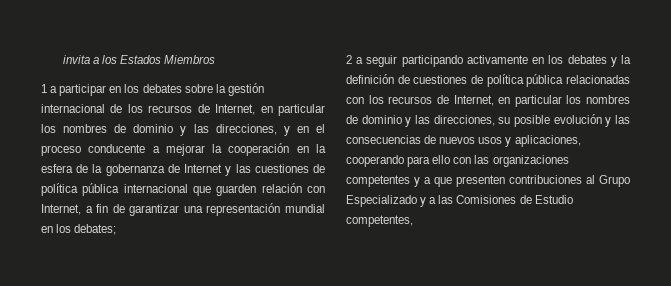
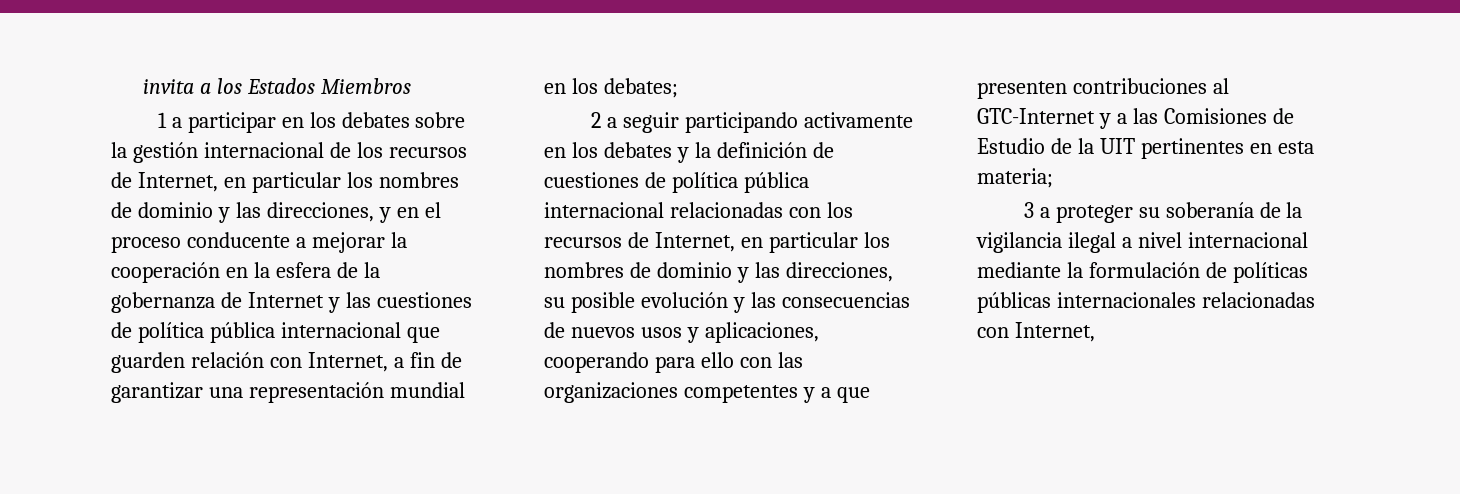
(564, 80) none -> [544,202,664,218] internacional
[599,175,630,187] [346,195,417,207] Grupo Especializado -> [977,108,1095,124] GTC-Internet
[346,215,413,227] competentes, -> [1050,138,1314,159] [977,168,1053,188] [1023,202,1303,223] [976,232,1308,253] [977,262,1308,283] [977,292,1315,313] [977,322,1095,342] de la UIT pertinentes en esta materia; // 3 a proteger su soberanía de la vigilancia ilegal a nivel internacional mediante la formulación de políticas públicas internacionales relacionadas con Internet,

